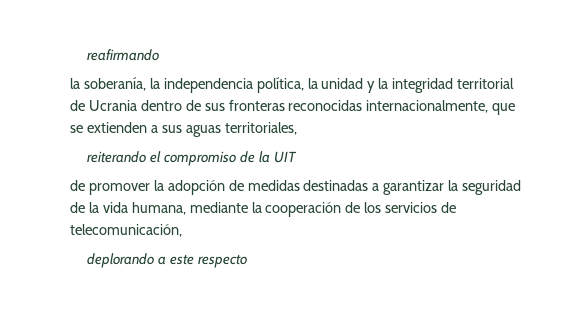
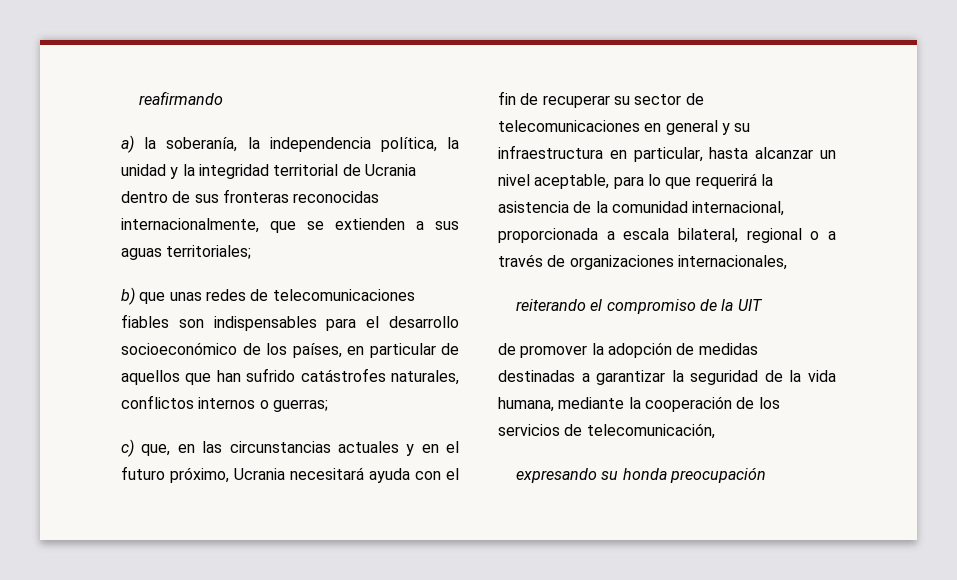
(160, 55) none -> [121,135,134,153] a)
[224,122,297,135] territoriales, -> [166,245,252,259] [121,287,415,305] [121,314,460,331] [121,342,459,358] [121,368,460,385] [121,395,328,412] [121,439,459,457] [121,466,459,483] [498,91,704,108] [498,120,751,135] [498,145,836,162] [498,173,773,189] [498,201,785,216] [498,228,836,243] [498,254,787,270] territoriales; // b) que unas redes de telecomunicaciones fiables son indispensables para el desarrollo socioeconómico de los países, en particular de aquellos que han sufrido catástrofes naturales, conflictos internos o guerras; // c) que, en las circunstancias actuales y en el futuro próximo, Ucrania necesitará ayuda con el fin de recuperar su sector de telecomunicaciones en general y su infraestructura en particular, hasta alcanzar un nivel aceptable, para lo que requerirá la asistencia de la comunidad internacional, proporcionada a escala bilateral, regional o a través de organizaciones internacionales,
[87,253,248,268] deplorando a este respecto -> [515,467,766,483] expresando su honda preocupación

